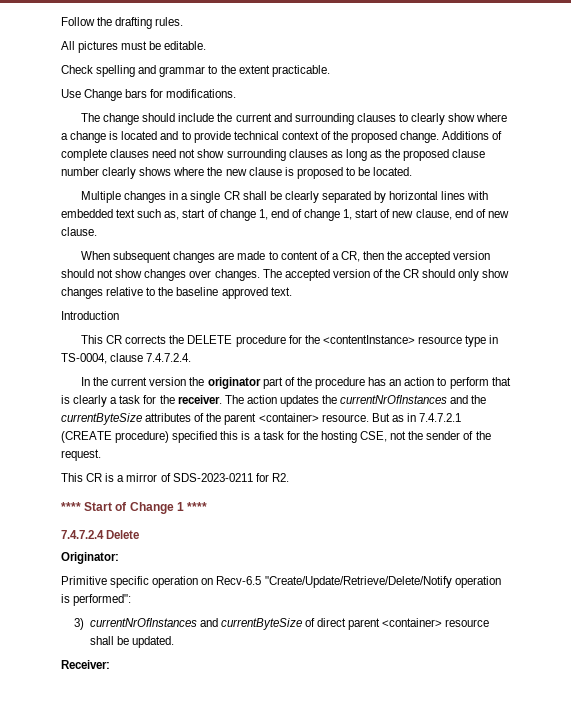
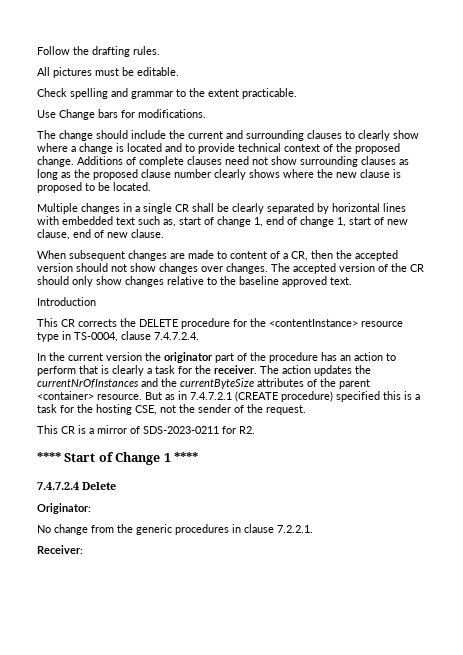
[61,576,501,588] [61,594,132,606] [73,618,490,630] [89,636,174,648] Primitive specific operation on Recv-6.5 "Create/Update/Retrieve/Delete/Notify operation is performed": // 3) currentNrOfInstances and currentByteSize of direct parent <container> resource shall be updated. -> [37,524,313,535] No change from the generic procedures in clause 7.2.2.1.

